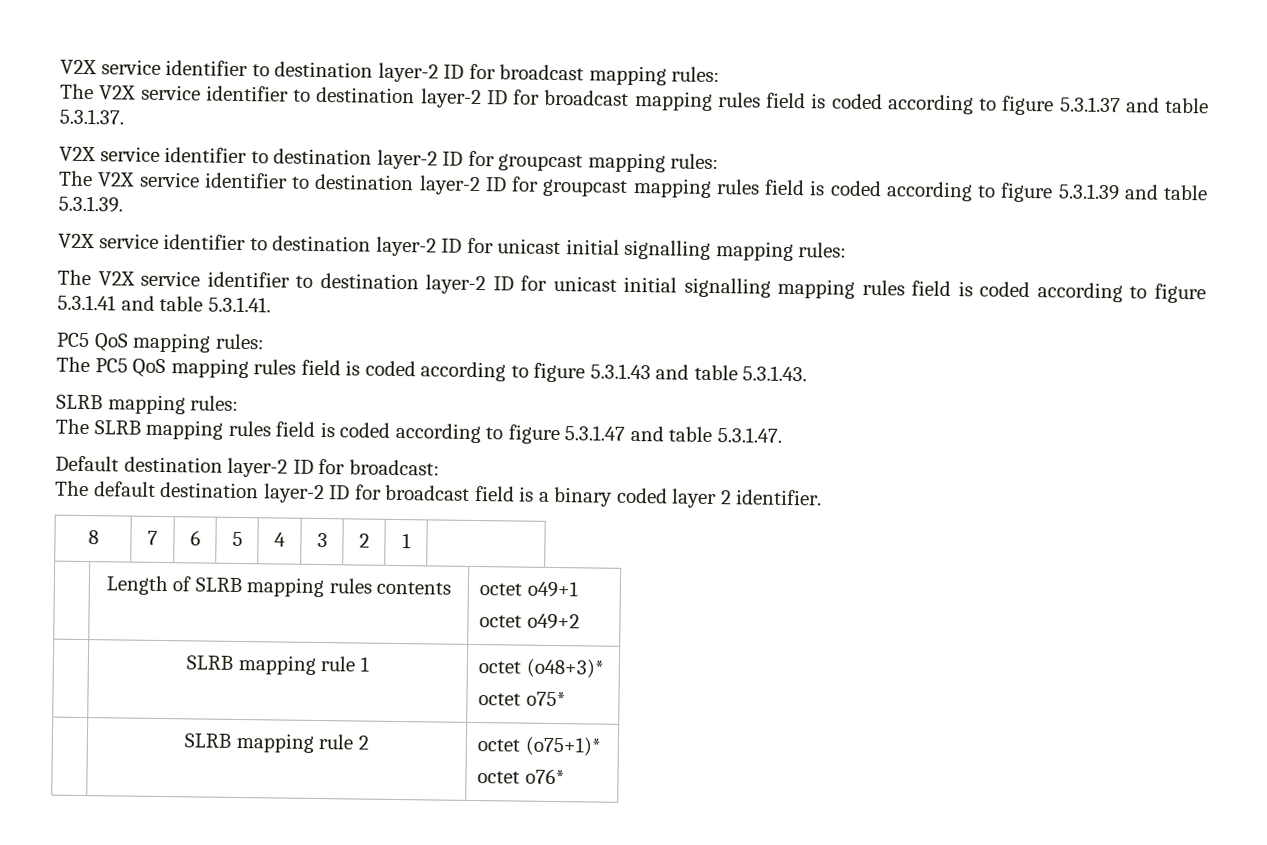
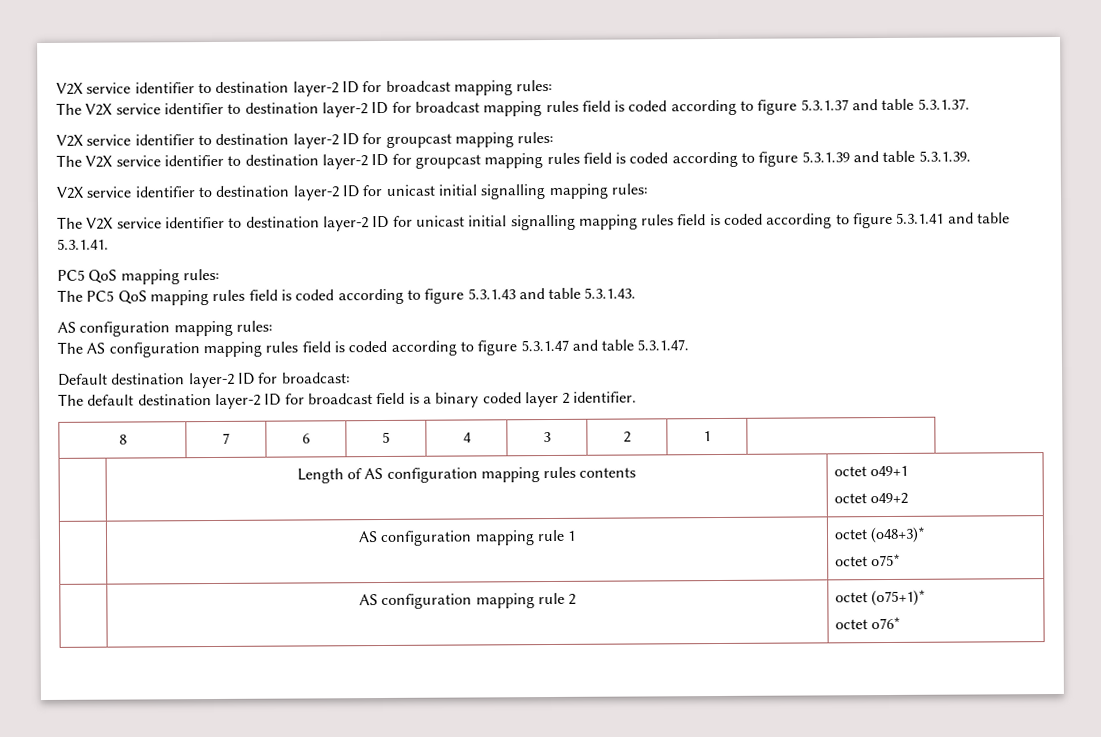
[56,394,240,415] [55,418,141,435] SLRB mapping rules: // The SLRB -> [57,320,273,337] [57,341,200,358] AS configuration mapping rules: // The AS configuration
[194,577,242,593] SLRB -> [364,467,478,483] AS configuration
[186,655,234,670] SLRB -> [357,530,473,547] AS configuration
[184,733,232,748] SLRB -> [358,593,473,610] AS configuration

